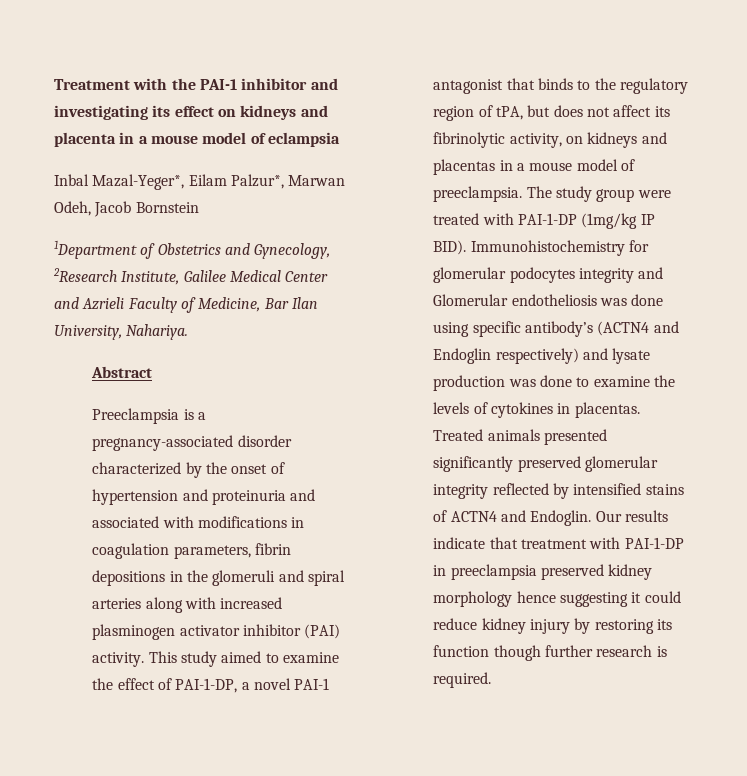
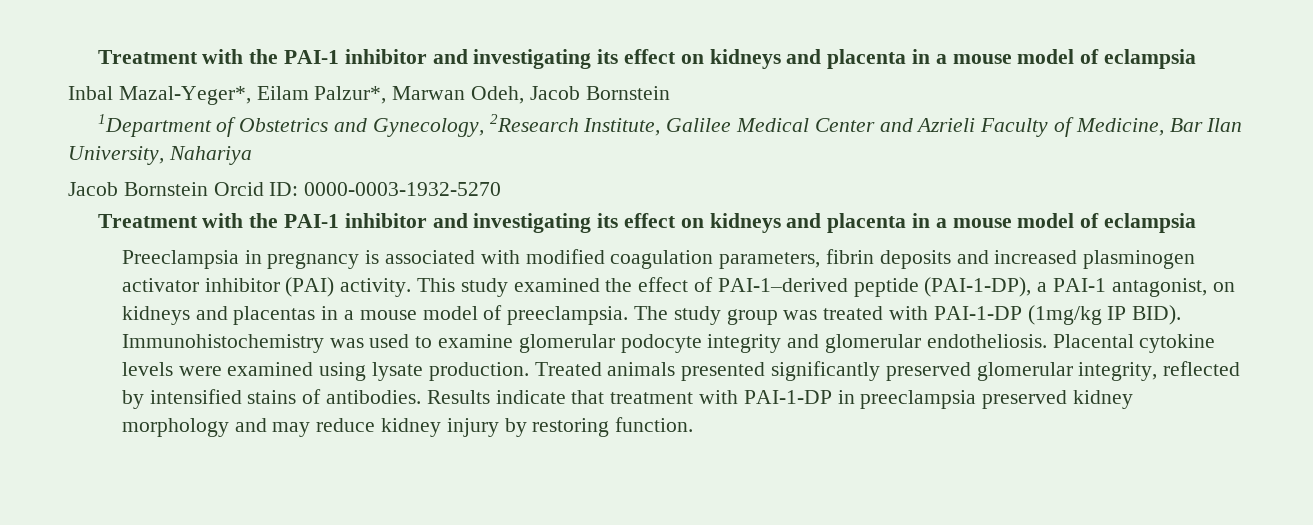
[126,324,189,340] [91,366,153,378] [92,408,206,424] [92,435,292,451] [92,462,285,478] [92,489,316,505] [92,516,305,528] [92,543,291,559] [92,570,345,586] [92,597,216,613] Nahariya. // Abstract // Preeclampsia is a pregnancy-associated disorder characterized by the onset of hypertension and proteinuria and associated with modifications in coagulation parameters, fibrin depositions in the glomeruli and spiral arteries along with -> [168,146,252,165] [68,182,502,196] [97,213,1197,233] [121,249,989,269] Nahariya // Jacob Bornstein Orcid ID: 0000-0003-1932-5270 // Treatment with the PAI-1 inhibitor and investigating its effect on kidneys and placenta in a mouse model of eclampsia // Preeclampsia in pregnancy is associated with modified coagulation parameters, fibrin deposits and
[221,651,339,663] [92,678,330,693] [433,78,688,94] [433,105,670,121] [433,132,562,148] aimed to examine the effect of PAI-1-DP, a novel PAI-1 antagonist that binds to the regulatory region of tPA, but does not affect its fibrinolytic activity, -> [513,277,1207,297] examined the effect of PAI-1–derived peptide (PAI-1-DP), a PAI-1 antagonist,
[637,190,671,198] were -> [783,310,818,320] was
[628,240,649,252] [433,267,664,283] [433,294,664,306] [433,321,679,337] [433,348,651,364] [433,375,675,391] [433,402,640,418] for glomerular podocytes integrity and Glomerular endotheliosis was done using specific antibody’s (ACTN4 and Endoglin respectively) and lysate production was done to examine the levels of cytokines in placentas. -> [329,334,1216,353] [121,362,529,381] was used to examine glomerular podocyte integrity and glomerular endotheliosis. Placental cytokine levels were examined using lysate production.
[433,484,489,499] integrity -> [1078,362,1158,381] integrity,
[450,510,668,526] ACTN4 and Endoglin. Our results -> [325,390,490,404] antibodies. Results
[516,591,681,607] hence suggesting it could -> [234,418,311,437] and may
[656,619,672,630] [433,645,667,661] [433,672,492,688] its function though further research is required. -> [615,417,694,432] function.

